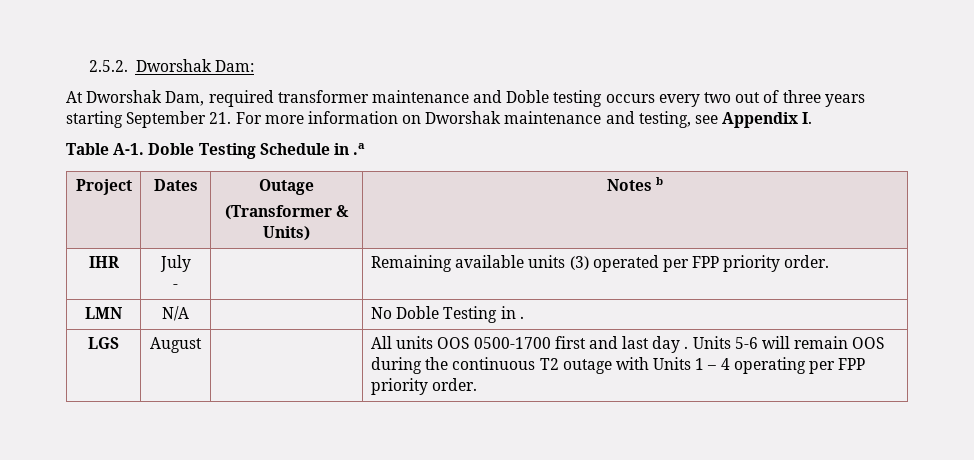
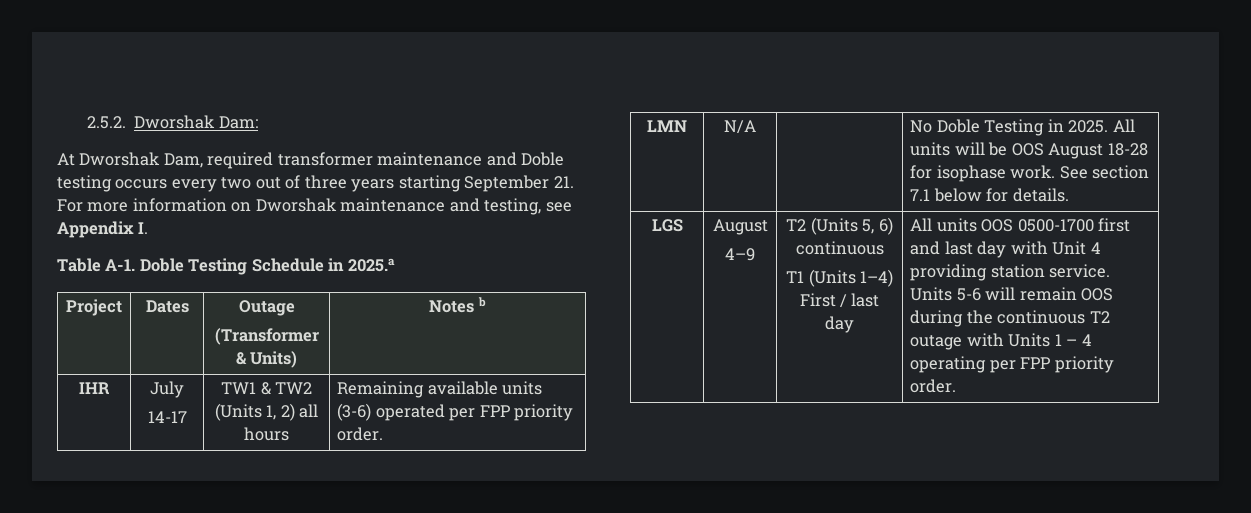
[353,143,366,155] .a -> [347,258,395,272] 2025.a
[173,284,178,289] - | -> [147,411,187,423] [221,382,312,395] [214,403,319,421] [244,427,289,441] 14-17 | TW1 & TW2 (Units 1, 2) all hours
[569,256,589,270] (3) -> [337,403,372,421] (3-6)
[519,316,524,319] [88,337,119,349] [150,337,202,353] . // LGS | August | -> [1068,119,1135,133] [910,142,1148,159] [910,165,1150,182] [910,188,1069,202] [651,219,683,232] [712,219,768,235] [725,248,755,261] [786,217,893,235] [795,241,884,255] [786,269,893,287] [799,293,880,308] [825,316,854,333] 2025. All units will be OOS August 18-28 for isophase work. See section 7.1 below for details. // LGS | August // 4–9 | T2 (Units 5, 6) continuous // T1 (Units 1–4) First / last day
[684,346,689,349] . -> [1010,241,1101,255] [910,264,1111,281] with Unit 4 providing station service.

